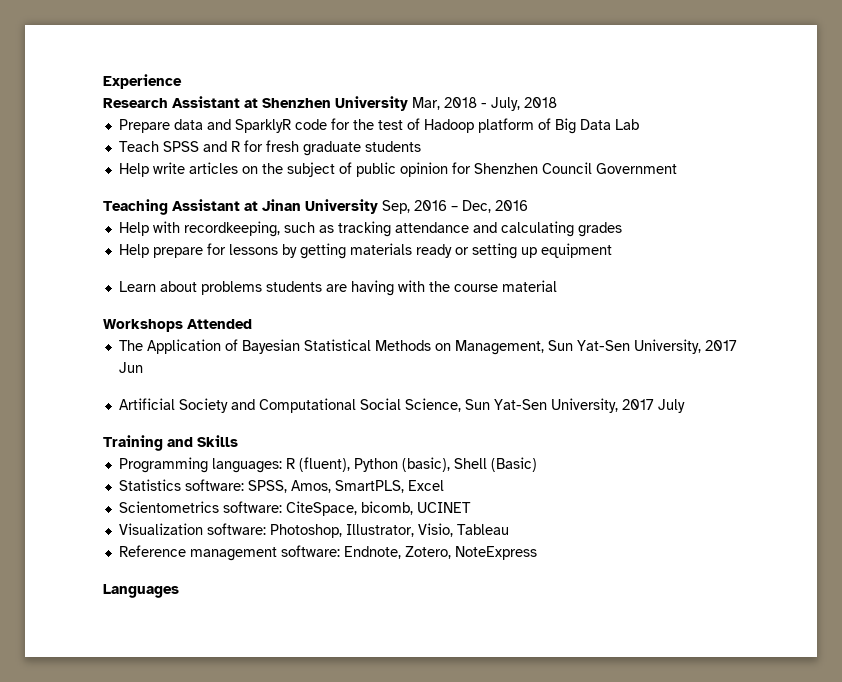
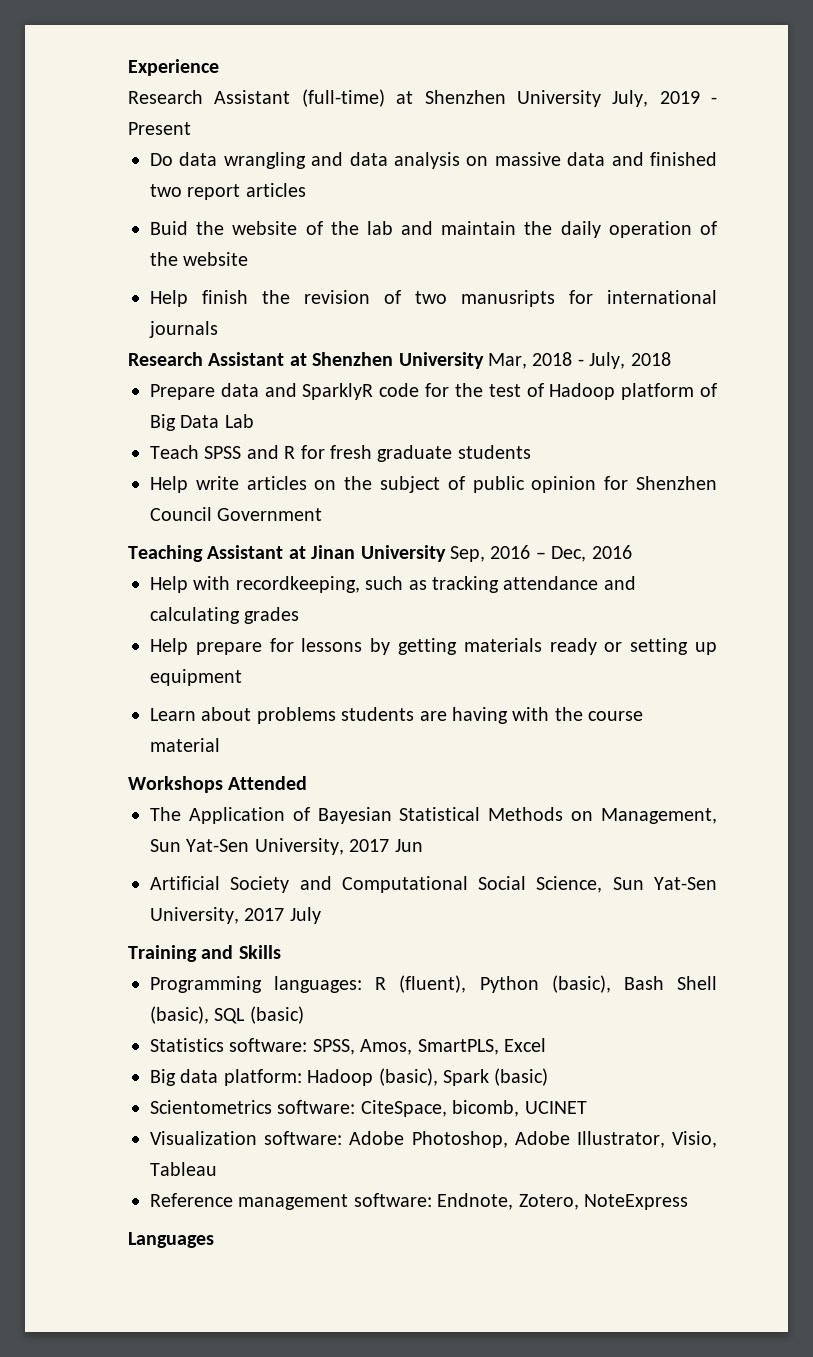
(182, 81) none -> [128,89,717,107] [128,122,191,135] [150,152,717,169] [150,183,306,200] [150,221,717,238] [150,252,249,266] [150,290,717,307] [149,321,218,338] // Research Assistant (full-time) at Shenzhen University July, 2019 - Present // Do data wrangling and data analysis on massive data and finished two report articles // Buid the website of the lab and maintain the daily operation of the website // Help finish the revision of two manusripts for international journals
[453,457,537,472] Shell (Basic) -> [623,976,717,990] [150,1006,304,1024] Bash Shell (basic), SQL (basic)
(444, 485) none -> [150,1068,549,1086] // Big data platform: Hadoop (basic), Spark (basic)
[269,524,342,538] Photoshop, -> [349,1131,570,1148] Adobe Photoshop, Adobe

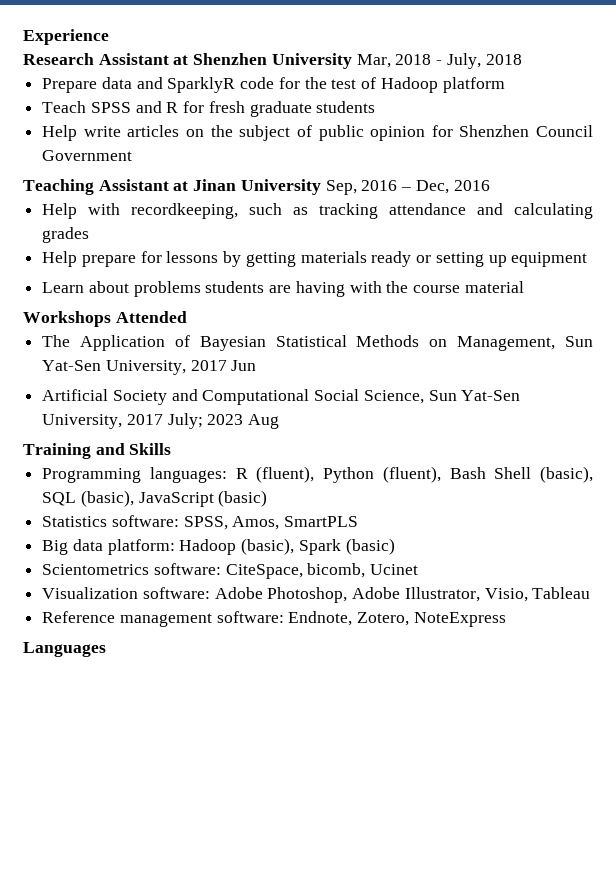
[128,89,717,107] [128,122,191,135] [150,152,717,169] [150,183,306,200] [150,221,717,238] [150,252,249,266] [150,290,717,307] [149,321,218,338] // Research Assistant (full-time) at Shenzhen University July, 2019 - Present // Do data wrangling and data analysis on massive data and finished two report articles // Buid the website of the lab and maintain the daily operation of the website // Help finish the revision of two manusripts for international journals -> (109, 37) none
[700,383,717,397] [150,414,254,431] of Big Data Lab -> (505, 85) none
[289,907,321,924] July -> [167,413,280,429] July; 2023 Aug
[551,975,611,993] (basic), -> [382,466,441,483] (fluent),
(246, 1016) none -> [80,490,214,507] (basic), JavaScript
[417,1038,546,1055] SmartPLS, Excel -> [284,516,359,527] SmartPLS
[524,1101,587,1114] UCINET -> [370,564,419,575] Ucinet

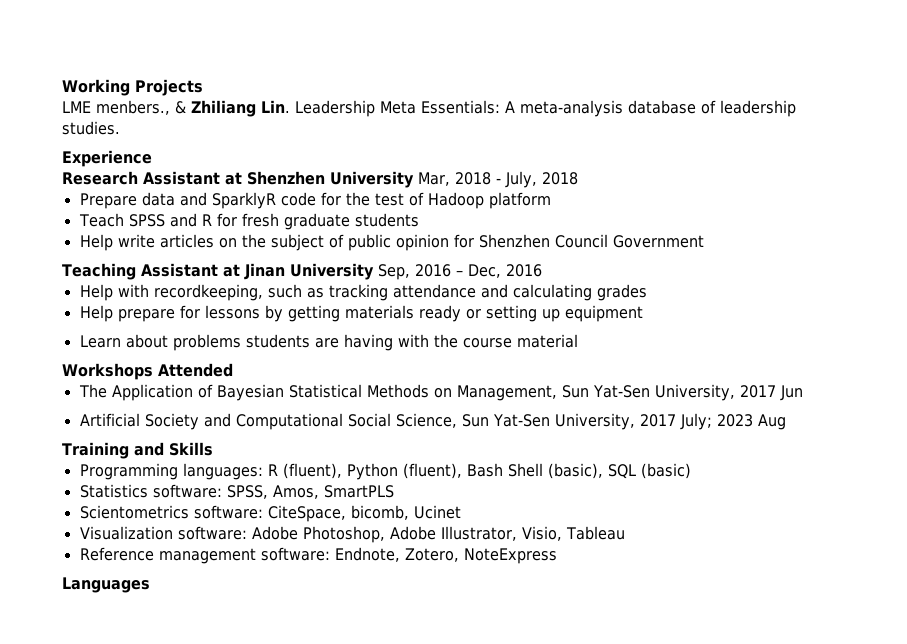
(23, 37) none -> [62,79,203,96] [62,100,796,117] [62,121,120,135] Working Projects // LME menbers., & Zhiliang Lin. Leadership Meta Essentials: A meta-analysis database of leadership studies. //
[80,490,214,507] (basic), JavaScript -> (636, 471) none
[42,538,395,555] // Big data platform: Hadoop (basic), Spark (basic) -> (394, 491) none

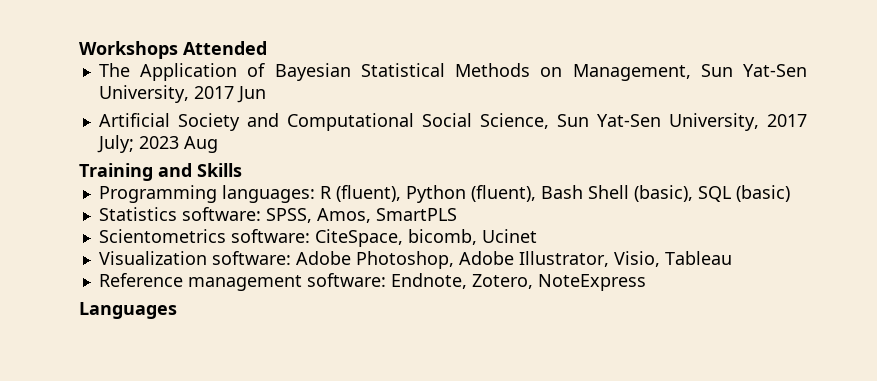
[62,79,203,96] [62,100,796,117] [62,121,120,135] [62,150,152,167] [62,171,578,188] [79,192,551,209] [78,213,419,230] [79,234,704,251] [62,263,542,280] [79,284,647,301] [79,305,643,322] [79,334,578,351] Working Projects // LME menbers., & Zhiliang Lin. Leadership Meta Essentials: A meta-analysis database of leadership studies. // Experience // Research Assistant at Shenzhen University Mar, 2018 - July, 2018 // Prepare data and SparklyR code for the test of Hadoop platform // Teach SPSS and R for fresh graduate students // Help write articles on the subject of public opinion for Shenzhen Council Government // Teaching Assistant at Jinan University Sep, 2016 – Dec, 2016 // Help with recordkeeping, such as tracking attendance and calculating grades // Help prepare for lessons by getting materials ready or setting up equipment // Learn about problems students are having with the course material // -> (79, 50) none

